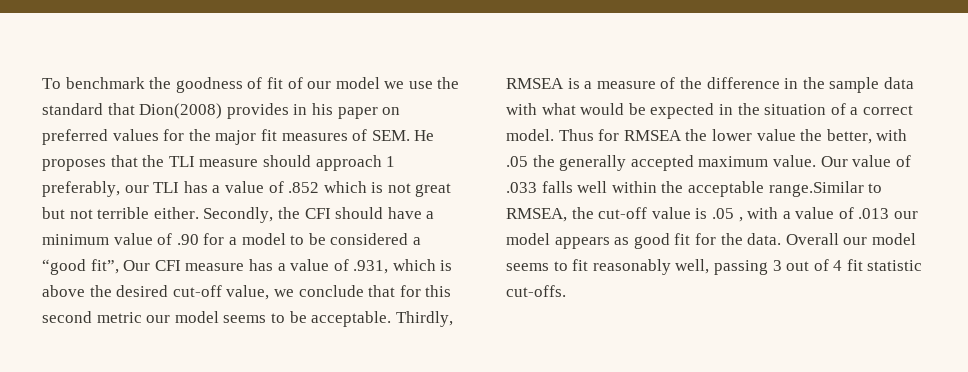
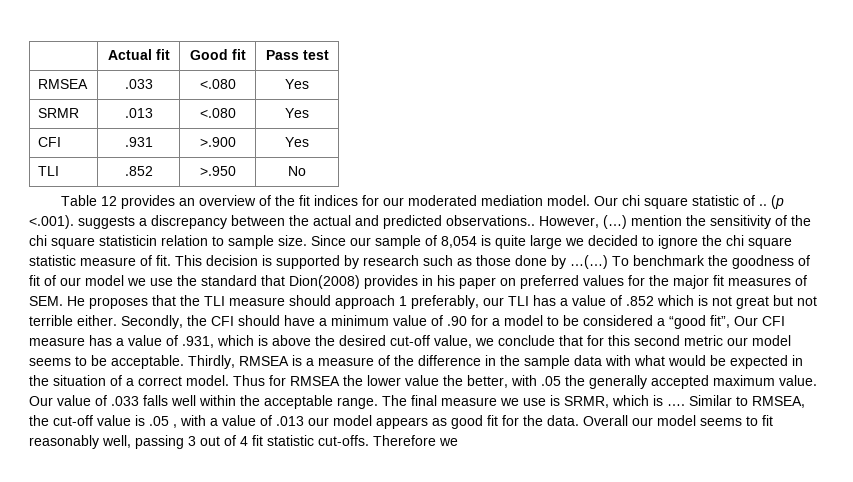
(42, 83) none -> [107,49,170,60] [189,49,246,60] [265,50,329,60] [38,79,89,89] [124,79,153,89] [199,79,236,89] [285,79,309,89] [38,108,80,118] [124,108,153,118] [199,108,236,118] [285,108,309,118] [38,137,62,147] [124,137,153,147] [199,137,236,147] [285,137,309,147] [38,166,60,176] [124,166,153,176] [199,166,236,176] [288,166,306,176] [60,195,784,209] [29,215,811,229] [29,235,792,249] [29,255,608,269] | Actual fit | Good fit | Pass test // RMSEA | .033 | <.080 | Yes // SRMR | .013 | <.080 | Yes // CFI | .931 | >.900 | Yes // TLI | .852 | >.950 | No // Table 12 provides an overview of the fit indices for our moderated mediation model. Our chi square statistic of .. (p <.001). suggests a discrepancy between the actual and predicted observations.. However, (…) mention the sensitivity of the chi square statisticin relation to sample size. Since our sample of 8,054 is quite large we decided to ignore the chi square statistic measure of fit. This decision is supported by research such as those done by …(…)
[768,181,864,197] range.Similar -> [337,395,732,409] range. The final measure we use is SRMR, which is …. Similar
(566, 291) none -> [373,435,458,446] Therefore we

